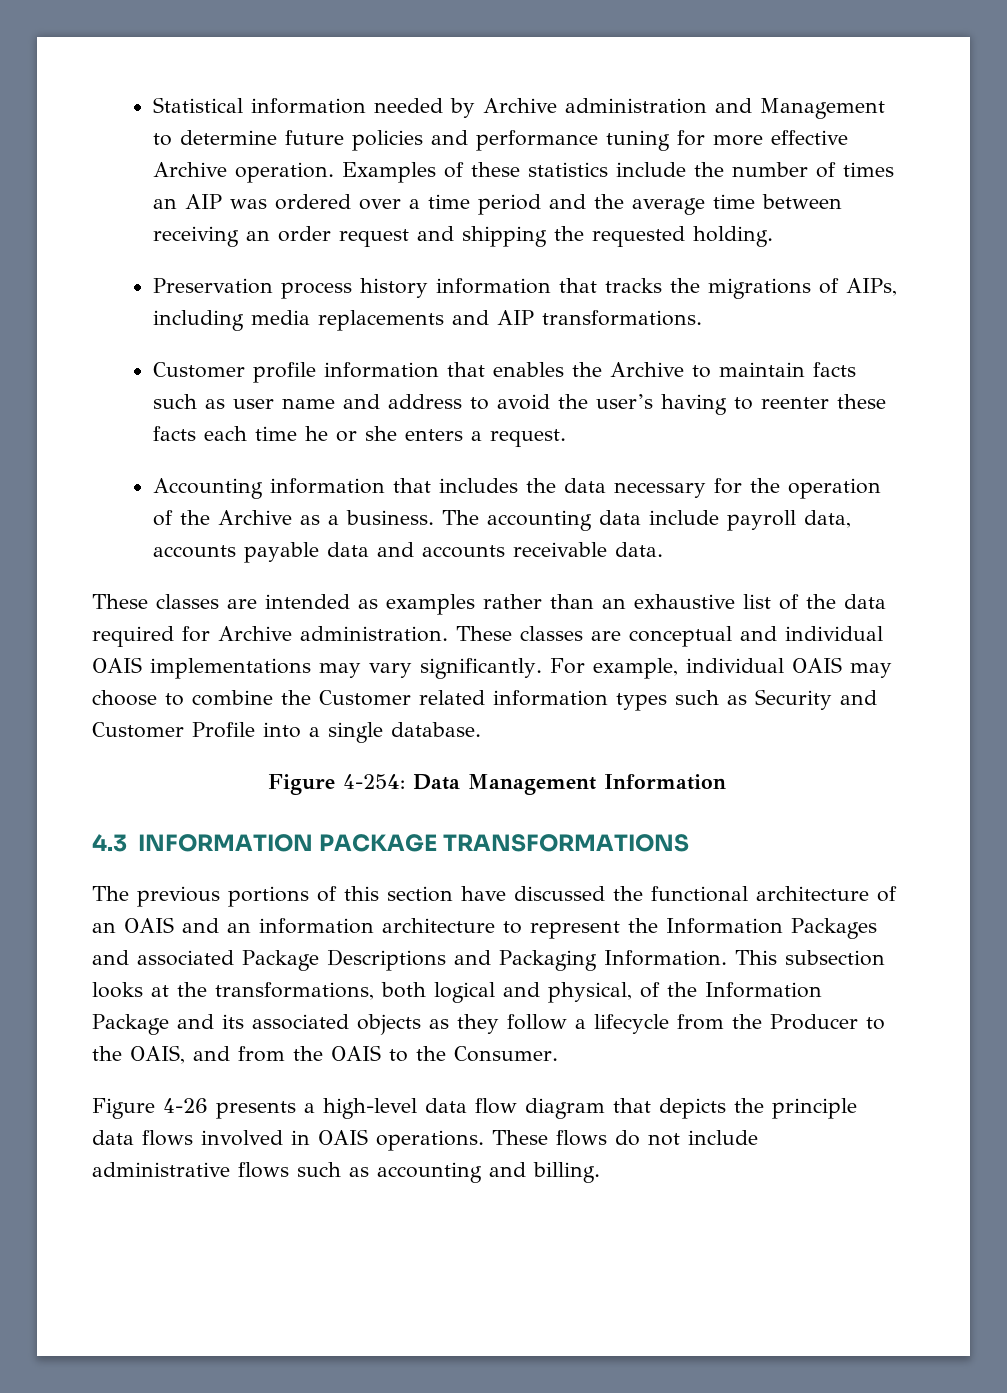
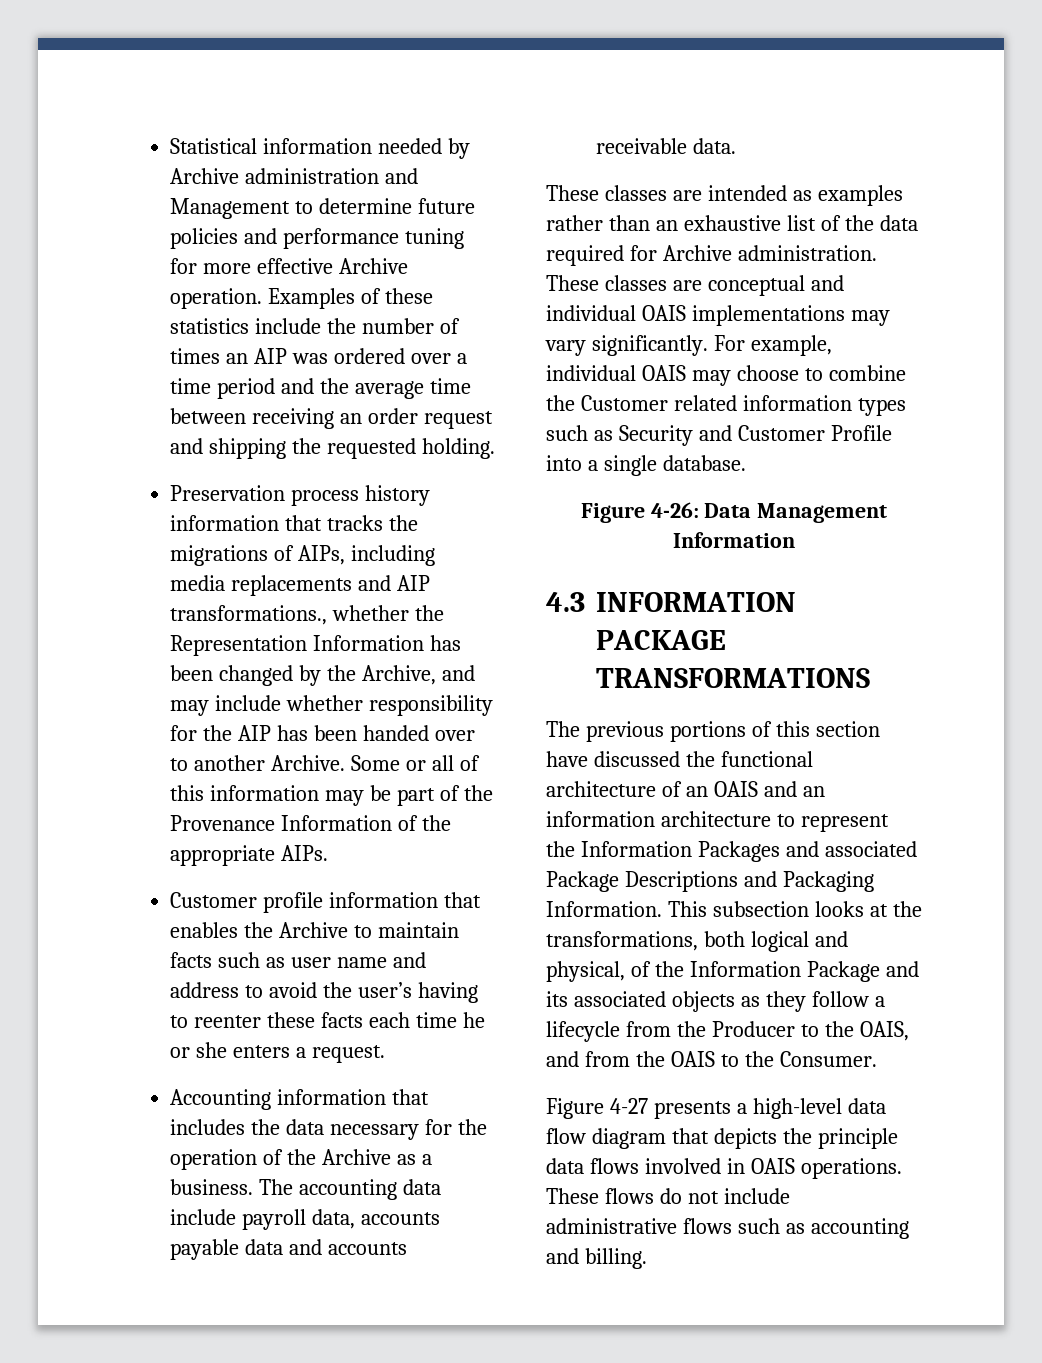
[542,310,703,326] transformations. -> [170,605,445,625] [170,635,462,656] [170,665,476,686] [170,695,494,716] [170,725,476,741] [170,755,481,771] [170,785,494,806] [170,815,452,831] [170,845,329,866] transformations., whether the Representation Information has been changed by the Archive, and may include whether responsibility for the AIP has been handed over to another Archive. Some or all of this information may be part of the Provenance Information of the appropriate AIPs.
[343,774,405,789] 4-254: -> [650,502,699,518] 4-26:
[163,1098,208,1113] 4-26 -> [609,1098,648,1114] 4-27

